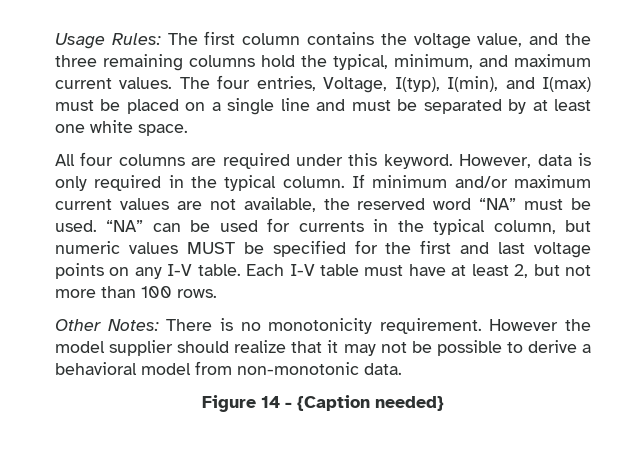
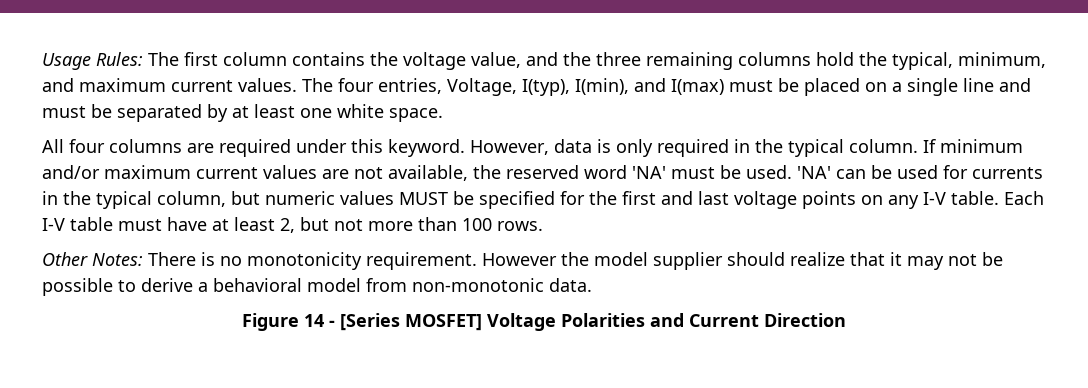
[479,198,517,210] “NA” -> [632,166,666,179] 'NA'
[106,220,144,232] “NA” -> [797,166,831,179] 'NA'
[297,395,444,411] {Caption needed} -> [340,313,846,331] [Series MOSFET] Voltage Polarities and Current Direction

